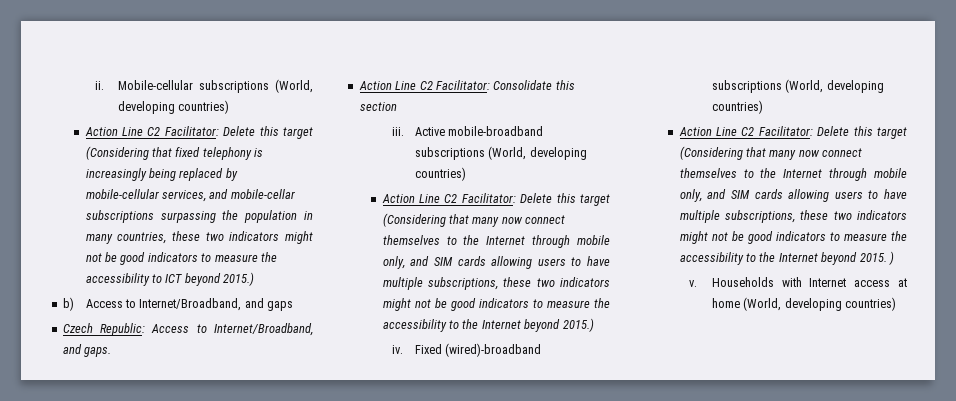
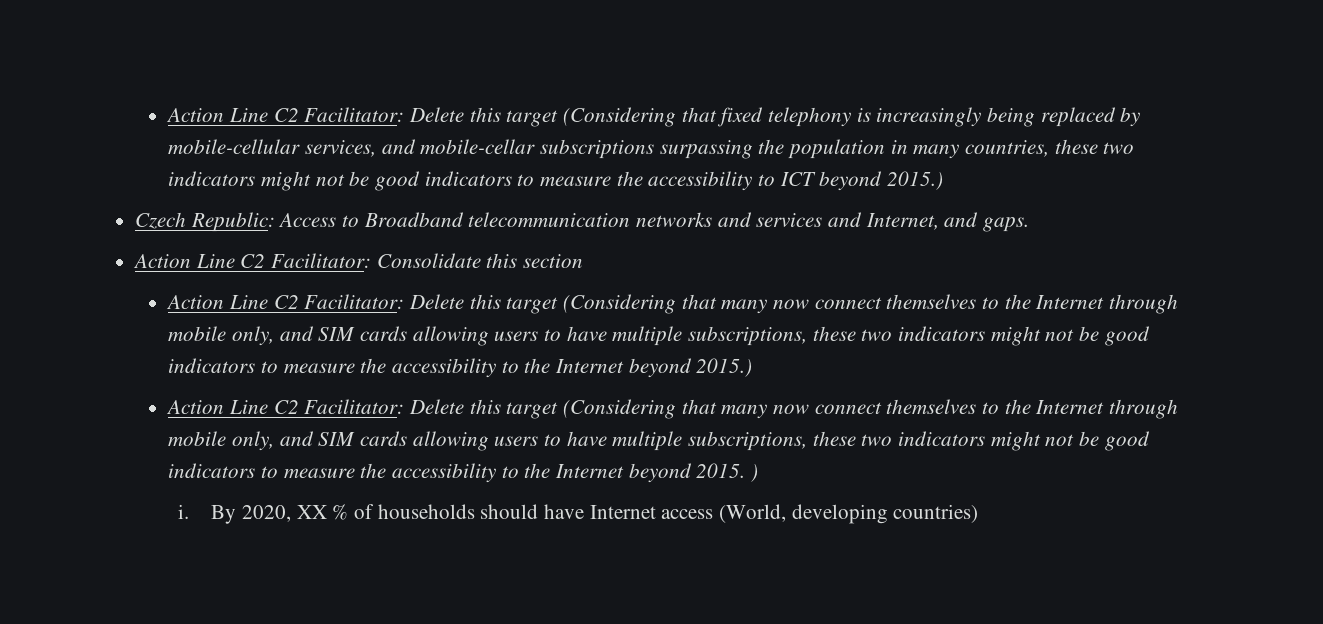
[94,79,313,93] [117,100,230,114] ii. Mobile-cellular subscriptions (World, developing countries) // -> (166, 115) none
[62,297,294,311] [62,323,313,336] b) Access to Internet/Broadband, and gaps // Czech Republic: Access to Internet/Broadband, -> [135,212,939,232] Czech Republic: Access to Broadband telecommunication networks and services and Internet,
[391,126,544,136] [414,146,587,160] [414,167,466,181] // iii. Active mobile-broadband subscriptions (World, developing countries) -> (584, 261) none
[391,343,542,357] [711,79,884,93] [711,100,763,114] // iv. Fixed (wired)-broadband subscriptions (World, developing countries) -> (753, 367) none
[688,277,907,287] [711,298,740,308] v. Households with Internet access at home -> [178,504,714,524] i. By 2020, XX % of households should have Internet access

